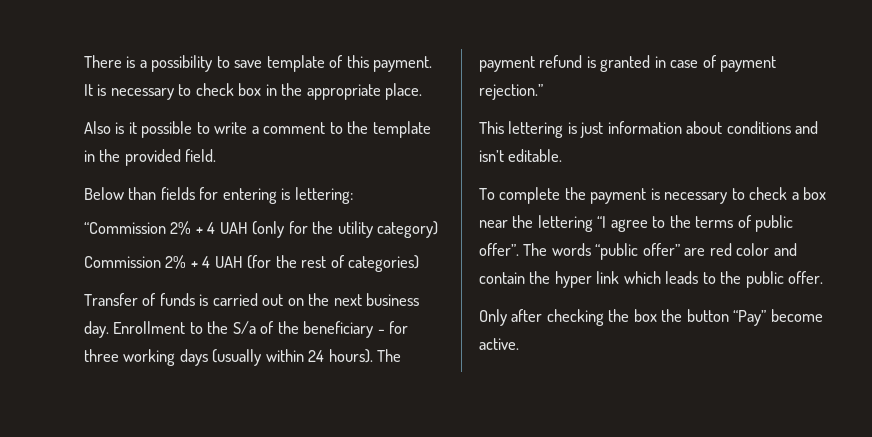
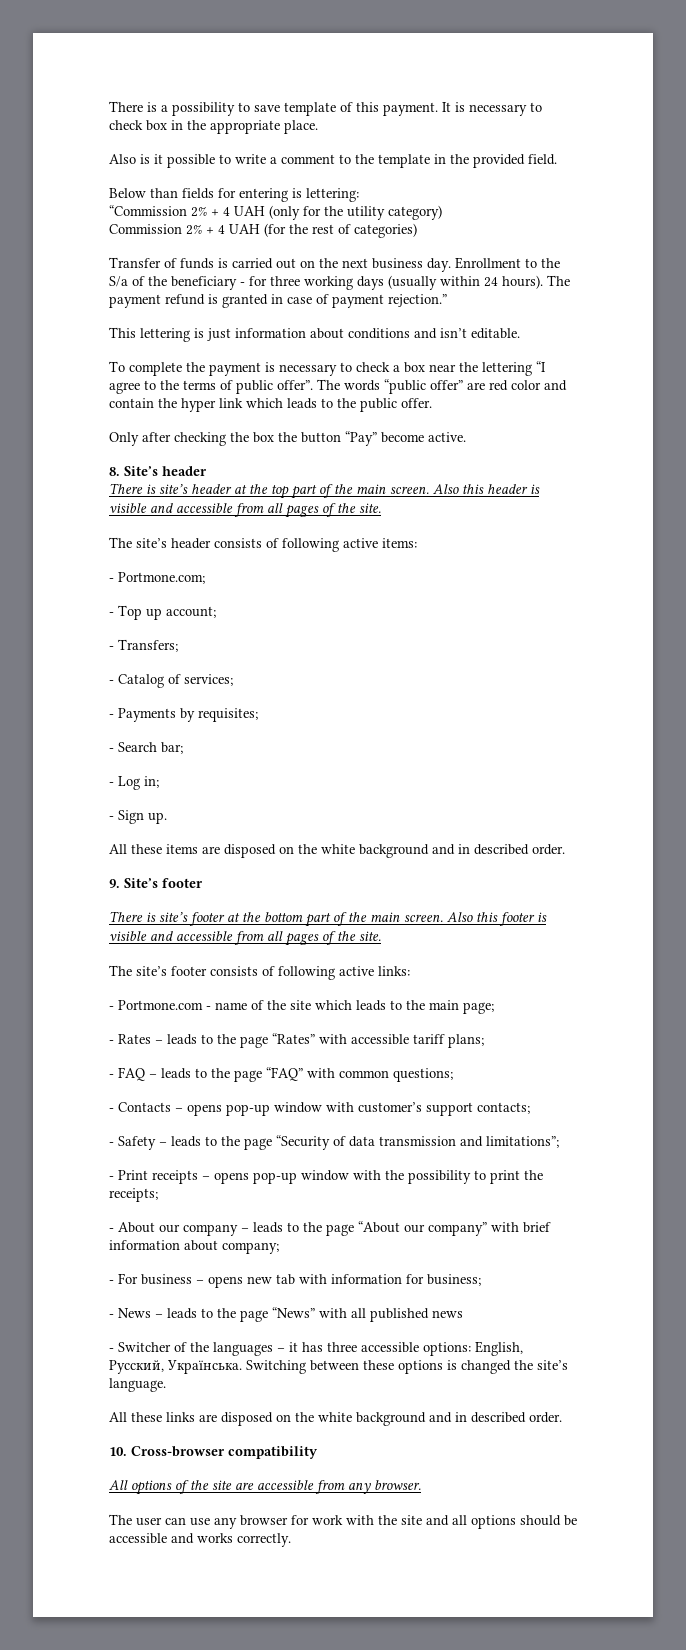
(519, 344) none -> [109,466,207,476] [109,483,540,499] [109,503,381,518] [109,537,417,552] [109,572,205,584] [109,605,216,620] [109,639,178,652] [109,674,233,688] [109,708,258,722] [109,742,183,754] [109,776,159,790] [109,810,167,824] [109,844,565,858] [109,878,203,888] [109,911,547,927] [109,931,381,946] [109,965,410,980] [109,1000,494,1014] [109,1033,484,1048] [109,1067,453,1082] [109,1102,530,1116] [109,1135,559,1150] [109,1170,543,1184] [109,1188,158,1202] [109,1221,551,1236] [109,1240,279,1254] [109,1273,481,1288] [109,1307,463,1322] [109,1341,523,1356] [109,1360,568,1374] [109,1378,166,1392] [109,1412,562,1426] [109,1446,318,1459] [109,1480,421,1495] [109,1514,577,1529] [109,1533,291,1547] // 8. Site’s header // There is site’s header at the top part of the main screen. Also this header is visible and accessible from all pages of the site. // The site’s header consists of following active items: // - Portmone.com; // - Top up account; // - Transfers; // - Catalog of services; // - Payments by requisites; // - Search bar; // - Log in; // - Sign up. // All these items are disposed on the white background and in described order. // 9. Site’s footer // There is site’s footer at the bottom part of the main screen. Also this footer is visible and accessible from all pages of the site. // The site’s footer consists of following active links: // - Portmone.com - name of the site which leads to the main page; // - Rates – leads to the page “Rates” with accessible tariff plans; // - FAQ – leads to the page “FAQ” with common questions; // - Contacts – opens pop-up window with customer’s support contacts; // - Safety – leads to the page “Security of data transmission and limitations”; // - Print receipts – opens pop-up window with the possibility to print the receipts; // - About our company – leads to the page “About our company” with brief information about company; // - For business – opens new tab with information for business; // - News – leads to the page “News” with all published news // - Switcher of the languages – it has three accessible options: English, Русский, Українська. Switching between these options is changed the site’s language. // All these links are disposed on the white background and in described order. // 10. Cross-browser compatibility // All options of the site are accessible from any browser. // The user can use any browser for work with the site and all options should be accessible and works correctly.

